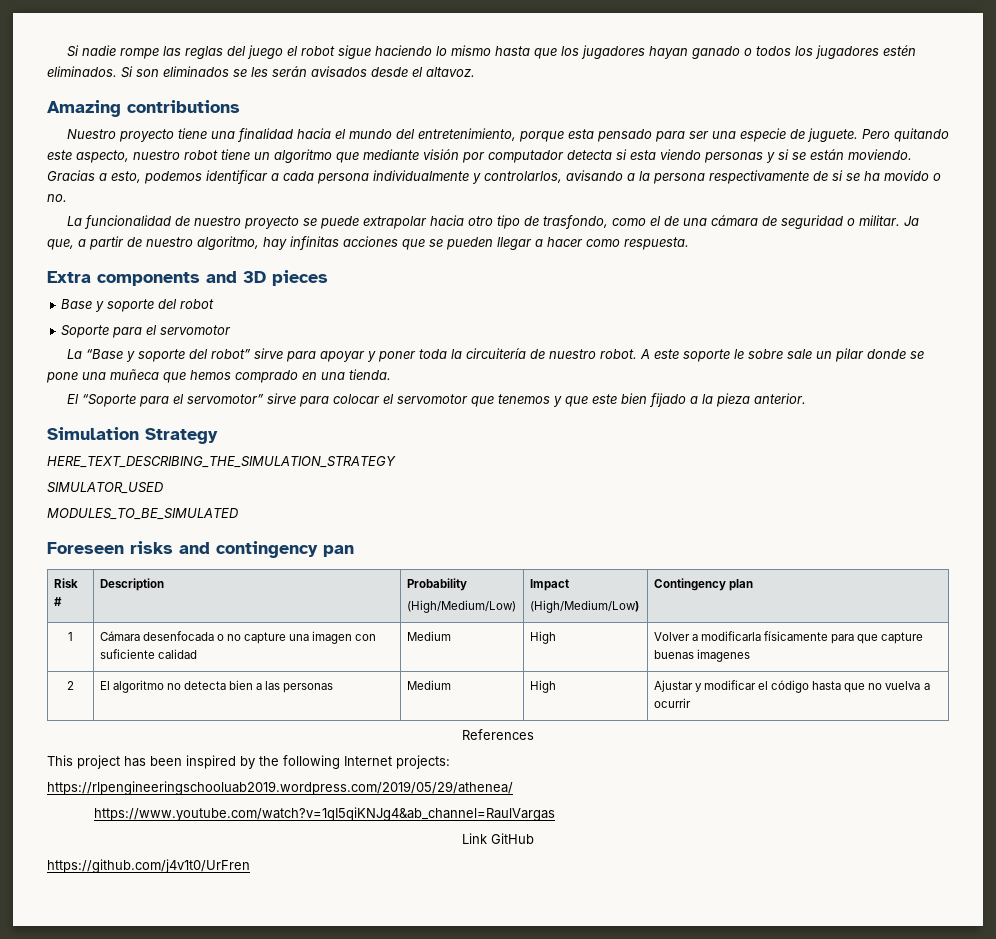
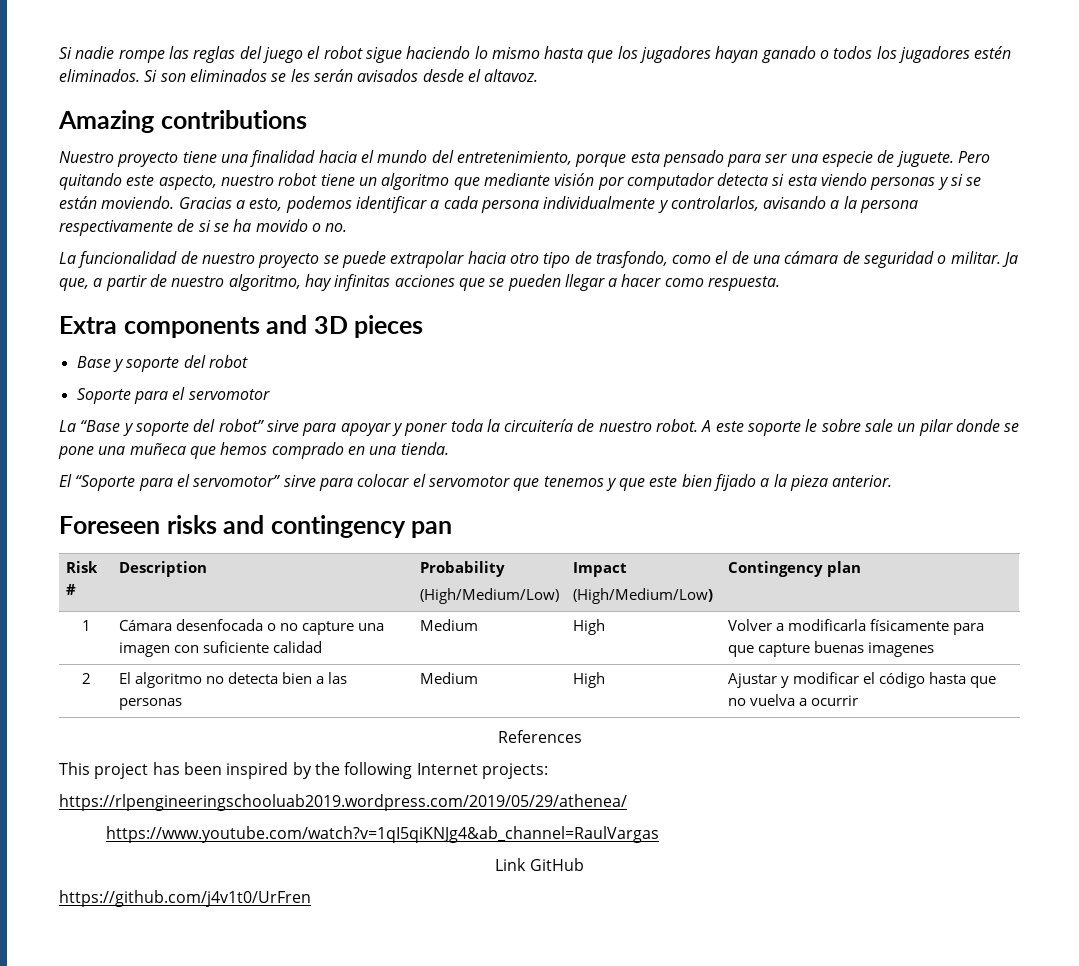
[47,427,218,444] [47,456,396,468] [47,482,164,494] [47,508,239,520] // Simulation Strategy // HERE_TEXT_DESCRIBING_THE_SIMULATION_STRATEGY // SIMULATOR_USED // MODULES_TO_BE_SIMULATED -> (893, 481) none

